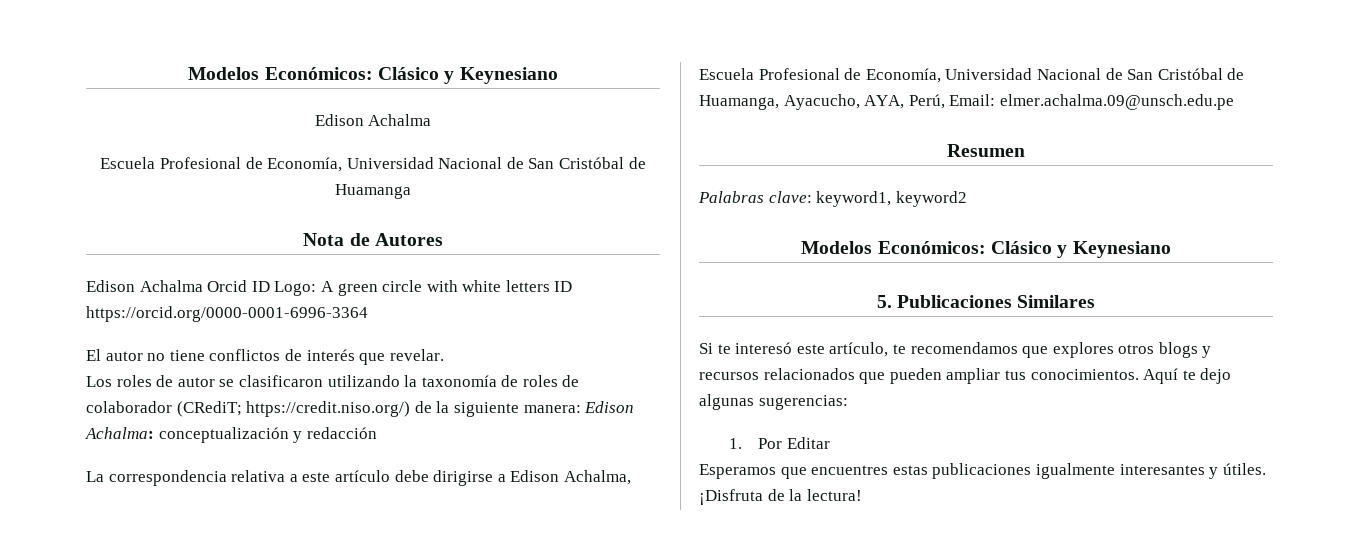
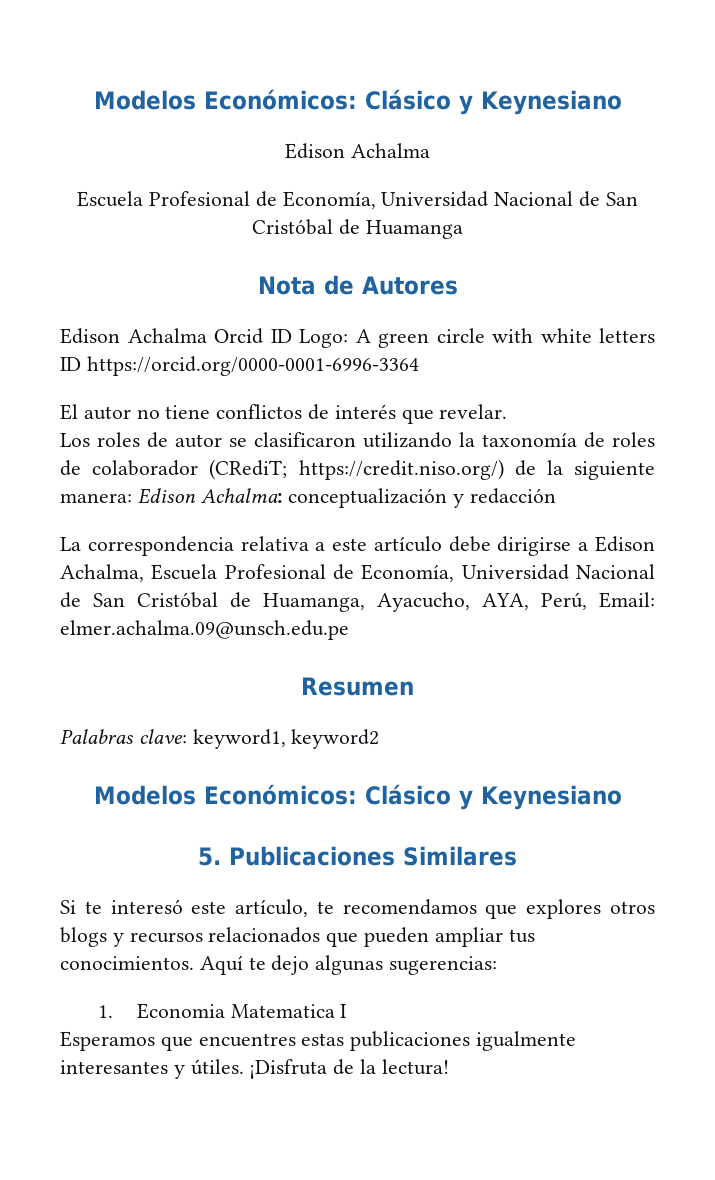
[758,437,830,449] Por Editar -> [136,1003,348,1019] Economia Matematica I

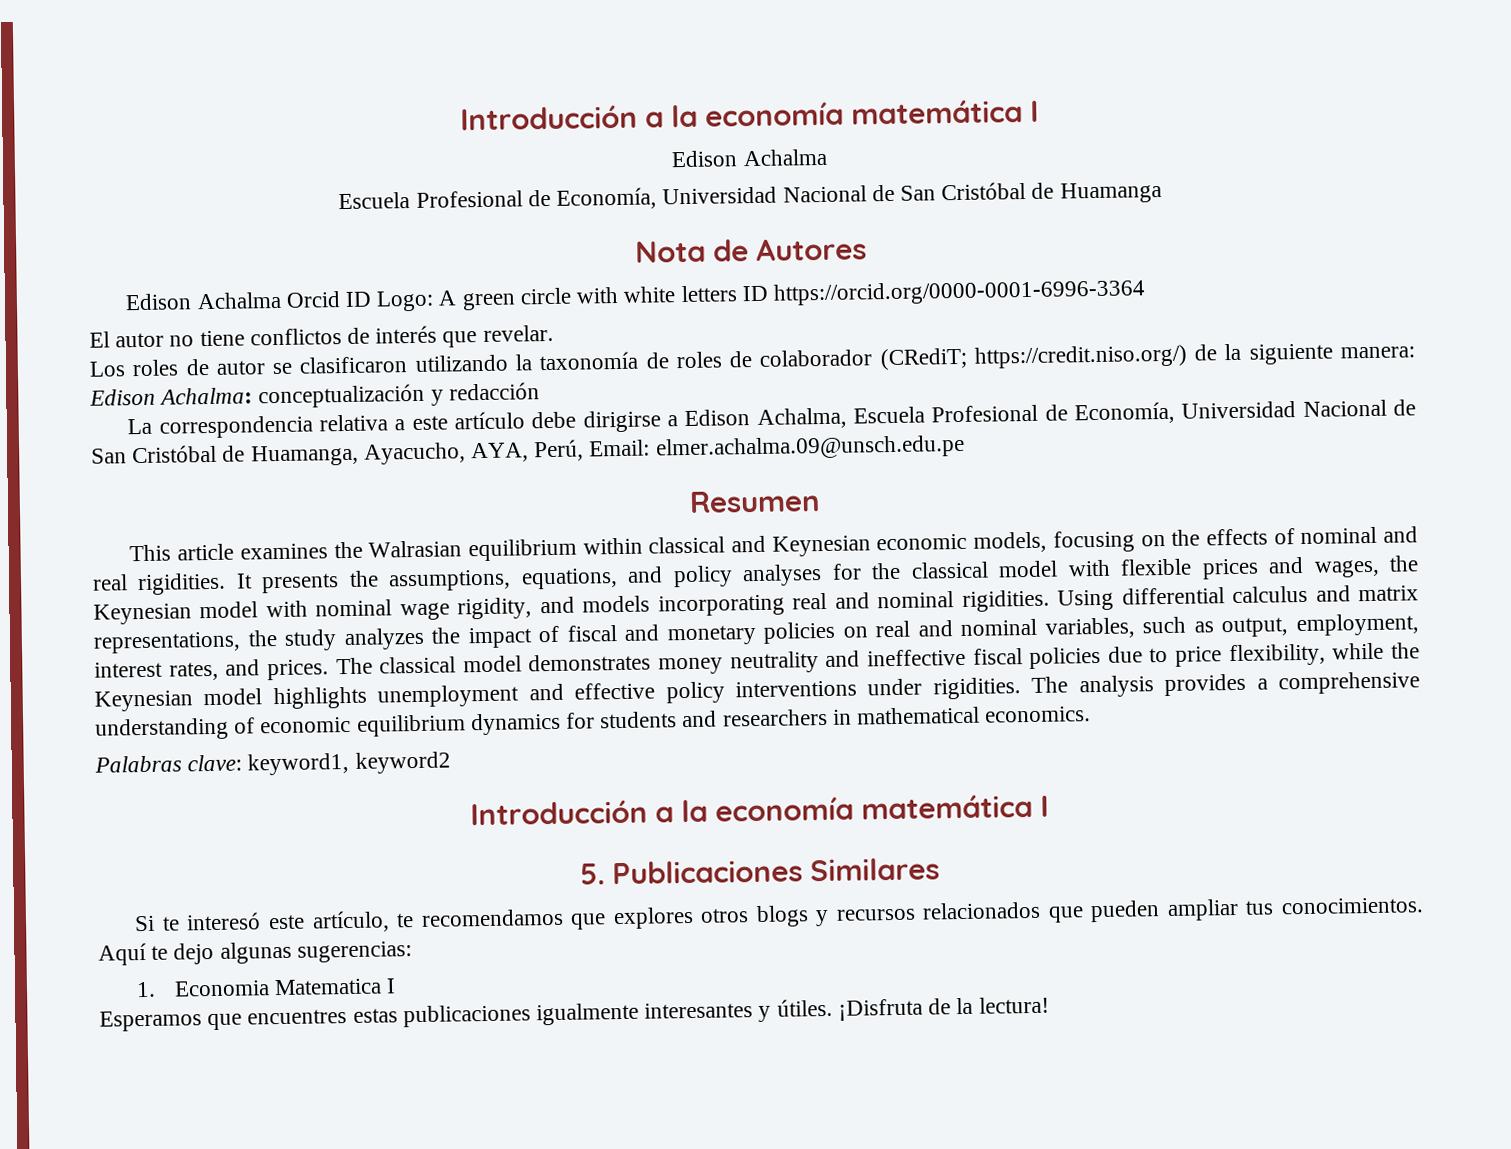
[93,89,622,115] Modelos Económicos: Clásico y Keynesiano -> [459,99,1039,131] Introducción a la economía matemática I
[60,729,380,749] [93,784,622,810] Palabras clave: keyword1, keyword2 // Modelos Económicos: Clásico y Keynesiano -> [129,526,1418,562] [92,555,1419,596] [93,585,1419,625] [93,613,1419,654] [94,642,1420,681] [94,671,1420,712] [95,706,1092,741] [94,751,451,776] [469,793,1049,826] This article examines the Walrasian equilibrium within classical and Keynesian economic models, focusing on the effects of nominal and real rigidities. It presents the assumptions, equations, and policy analyses for the classical model with flexible prices and wages, the Keynesian model with nominal wage rigidity, and models incorporating real and nominal rigidities. Using differential calculus and matrix representations, the study analyzes the impact of fiscal and monetary policies on real and nominal variables, such as output, employment, interest rates, and prices. The classical model demonstrates money neutrality and ineffective fiscal policies due to price flexibility, while the Keynesian model highlights unemployment and effective policy interventions under rigidities. The analysis provides a comprehensive understanding of economic equilibrium dynamics for students and researchers in mathematical economics. // Palabras clave: keyword1, keyword2 // Introducción a la economía matemática I

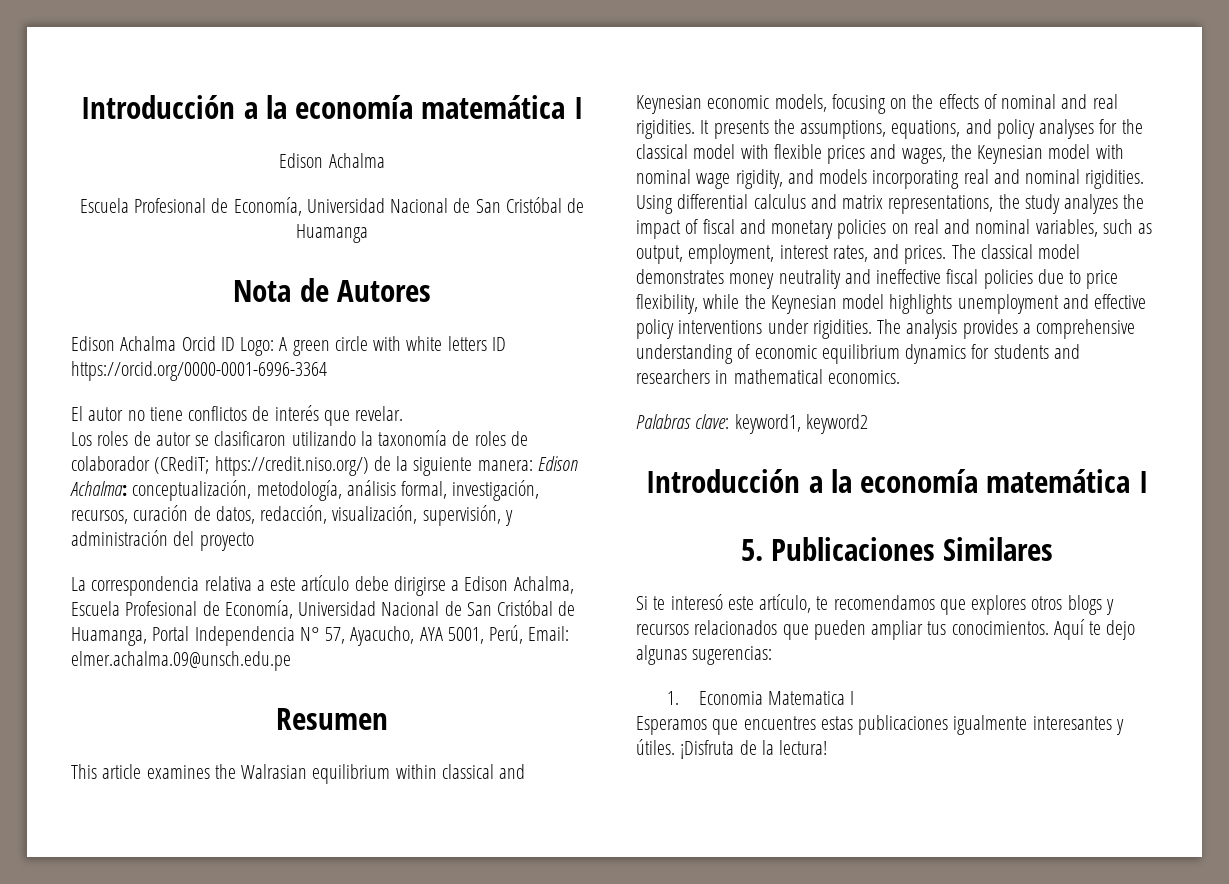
[258,382,540,409] conceptualización y redacción -> [132,480,540,501] [71,505,513,526] [71,530,254,551] conceptualización, metodología, análisis formal, investigación, recursos, curación de datos, redacción, visualización, supervisión, y administración del proyecto
[363,442,530,465] Ayacucho, AYA, -> [152,626,484,646] Portal Independencia N° 57, Ayacucho, AYA 5001,

